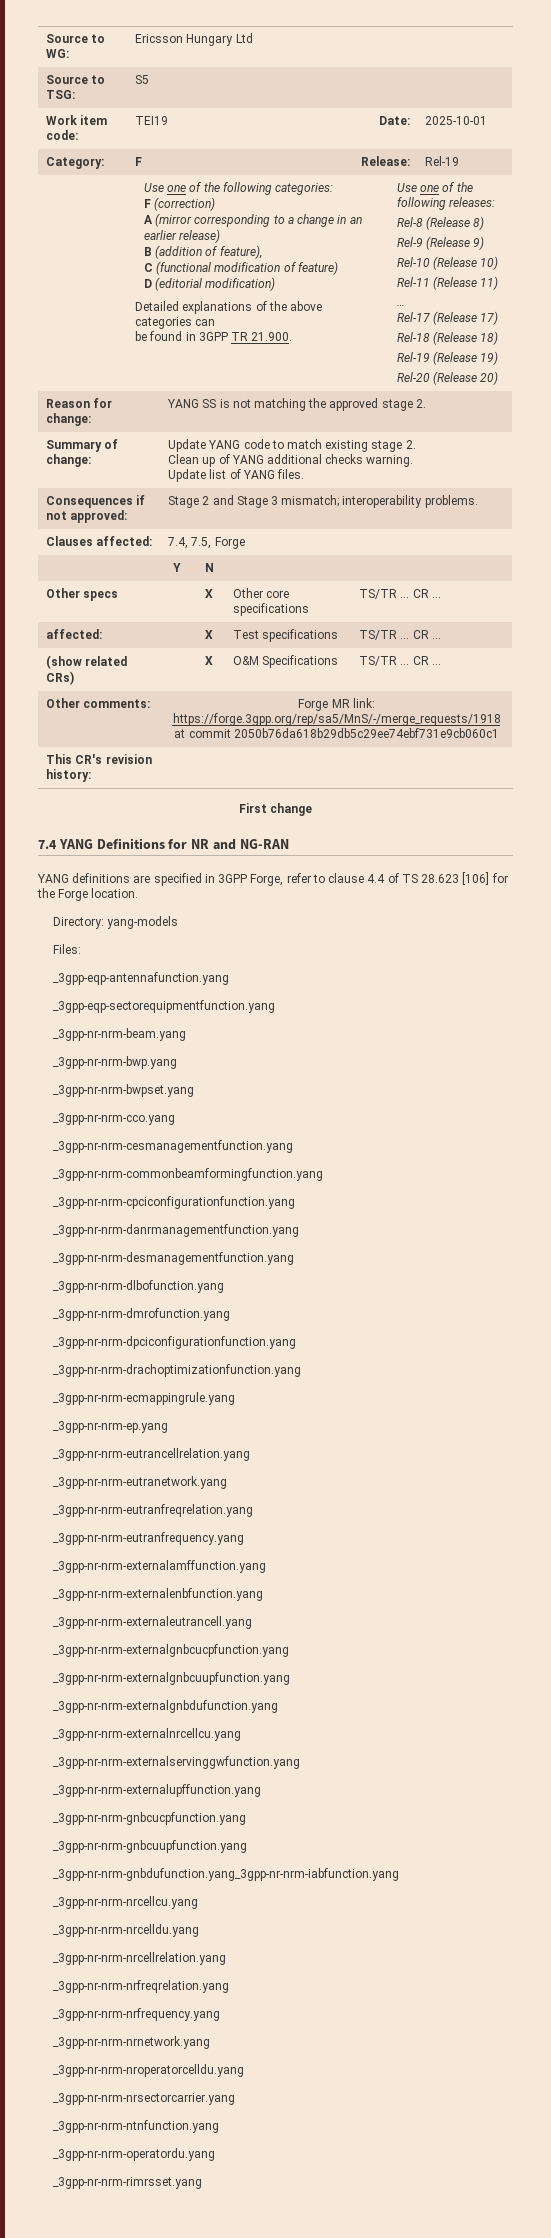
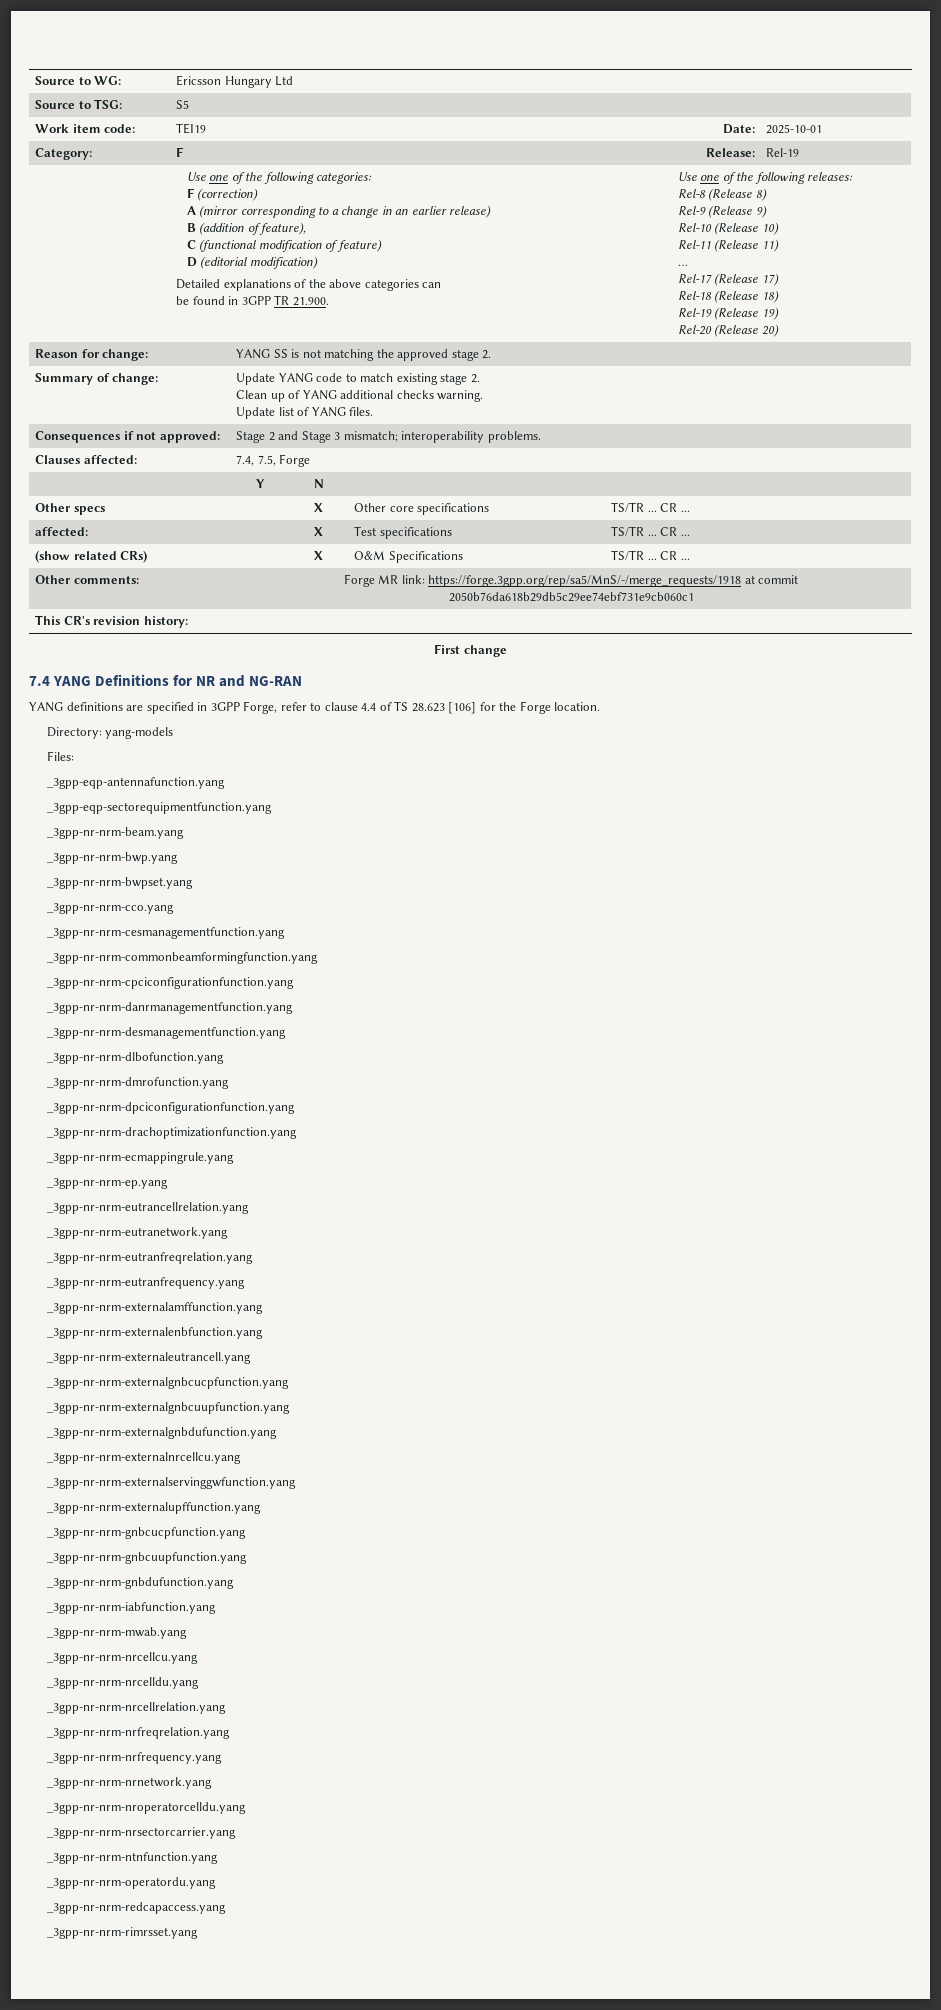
[52,1868,399,1881] _3gpp-nr-nrm-gnbdufunction.yang_3gpp-nr-nrm-iabfunction.yang -> [46,1577,234,1589] [46,1602,216,1614] [46,1627,187,1639] _3gpp-nr-nrm-gnbdufunction.yang // _3gpp-nr-nrm-iabfunction.yang // _3gpp-nr-nrm-mwab.yang
(215, 2154) none -> [46,1902,226,1914] // _3gpp-nr-nrm-redcapaccess.yang

